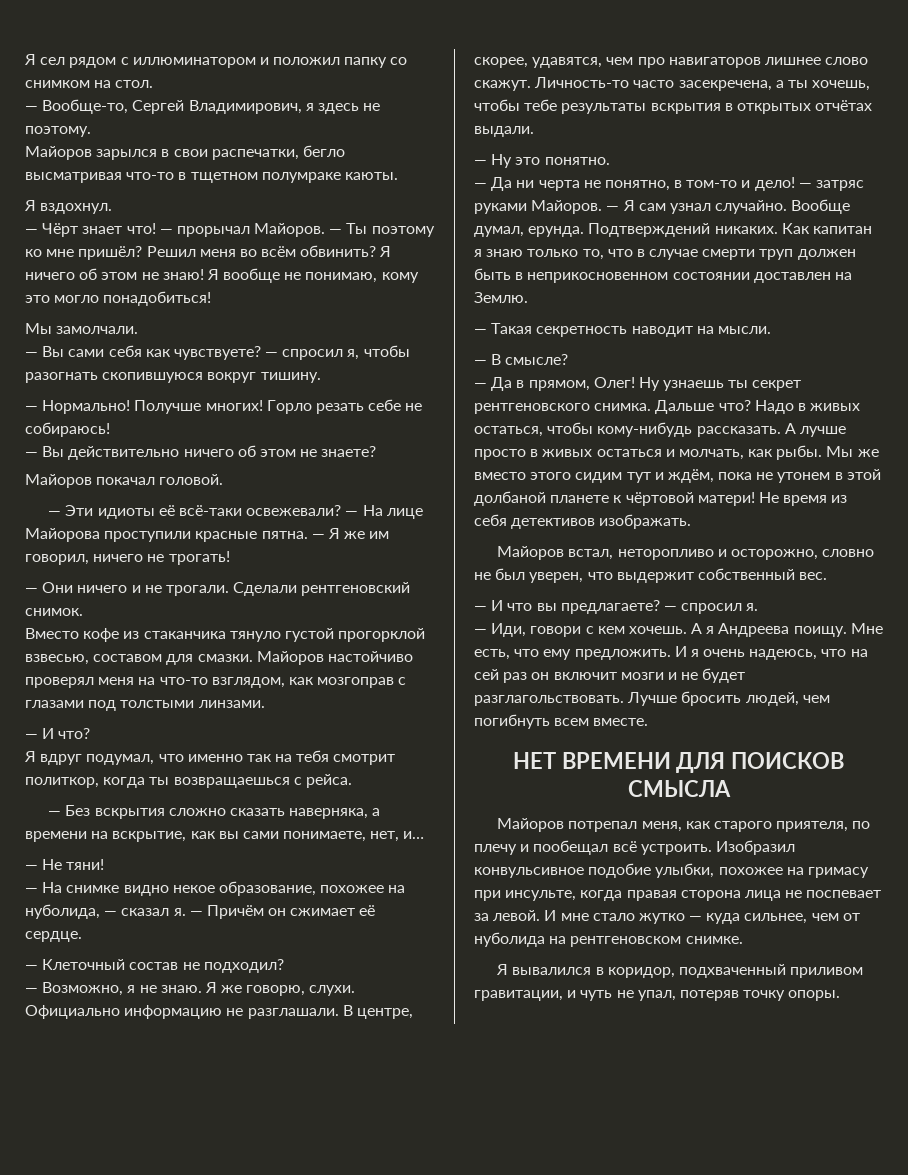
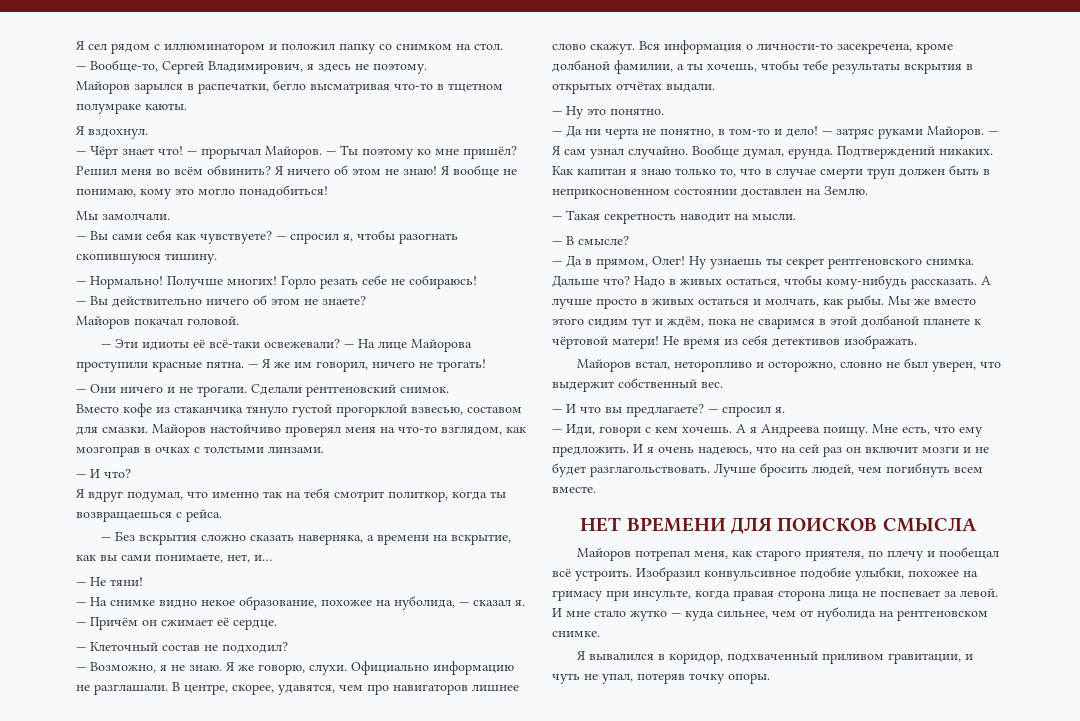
[173,149,208,157] свои -> (194, 87) none
[207,372,257,383] вокруг -> (161, 259) none
[398,677,407,685] [25,700,117,711] с глазами под -> [144,447,200,453] в очках с
[534,77,772,91] Личность-то часто засекречена, -> [639,40,953,54] [552,60,673,74] Вся информация о личности-то засекречена, кроме долбаной фамилии,
[777,472,831,483] утонем -> [758,318,815,329] сваримся

